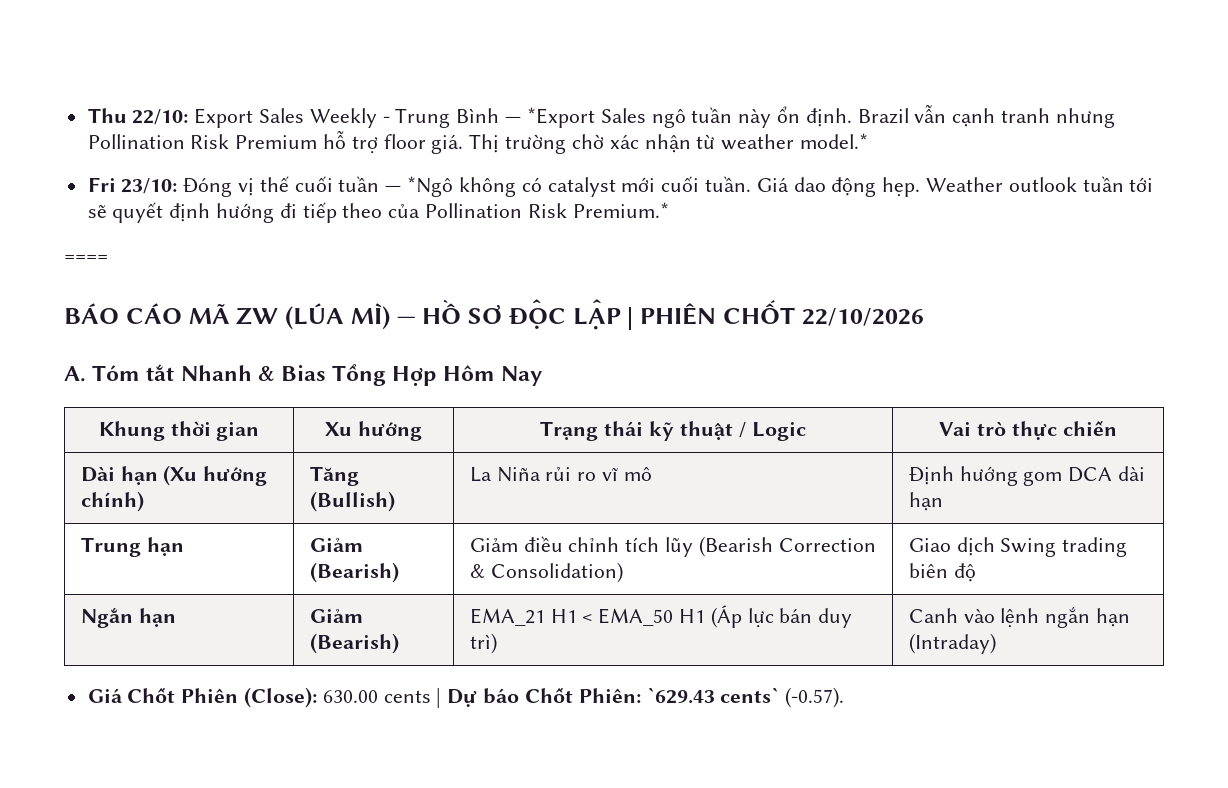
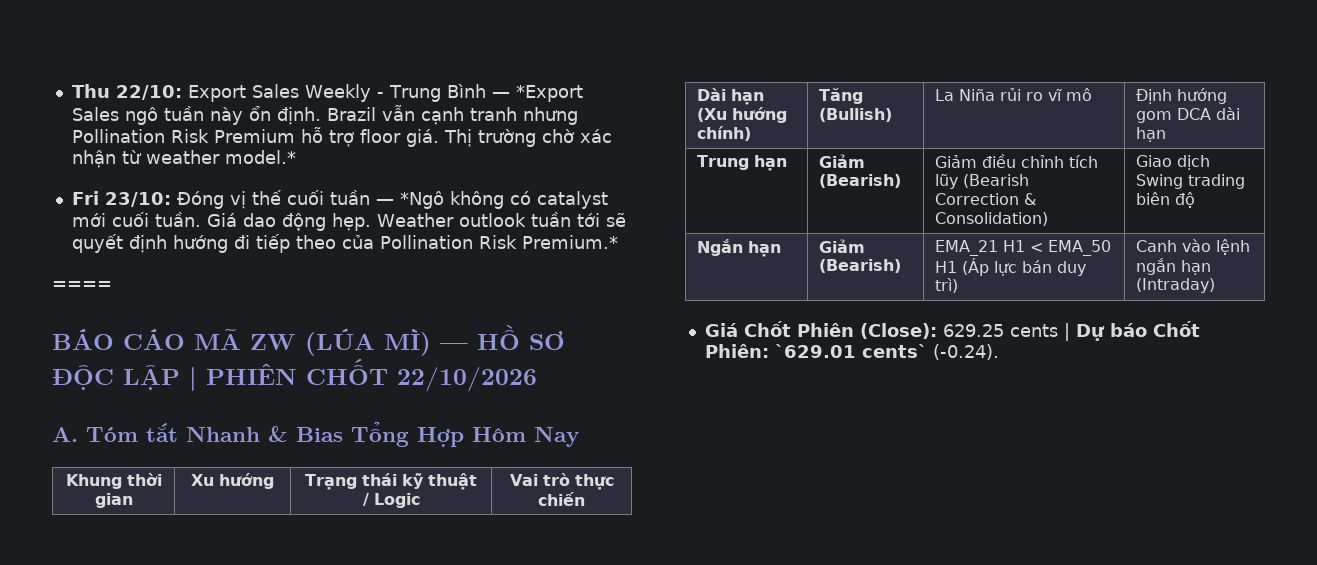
[322,690,378,703] 630.00 -> [942,324,1004,337] 629.25
[646,687,845,708] `629.43 cents` (-0.57). -> [774,344,999,360] `629.01 cents` (-0.24).

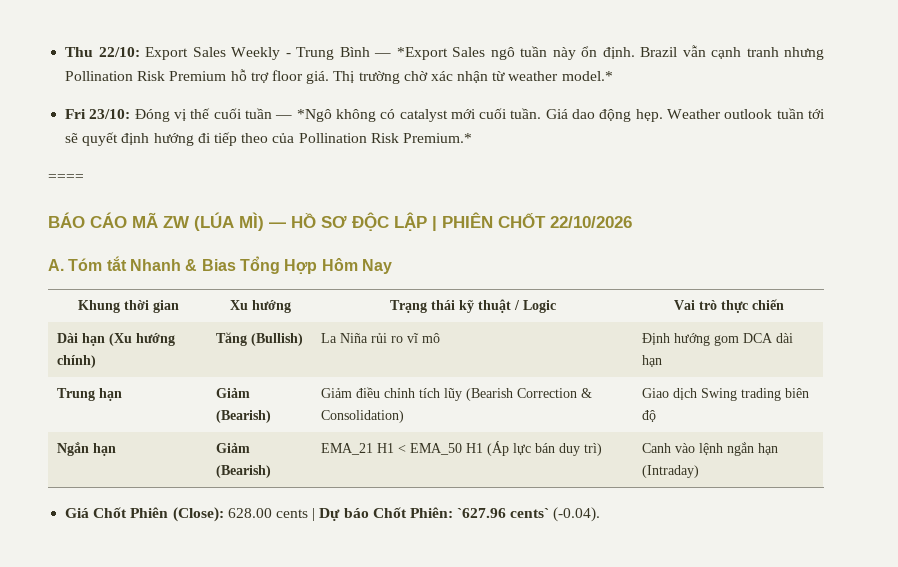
[942,324,1004,337] 629.25 -> [227,508,272,518] 628.00
[774,344,999,360] `629.01 cents` (-0.24). -> [457,507,601,522] `627.96 cents` (-0.04).

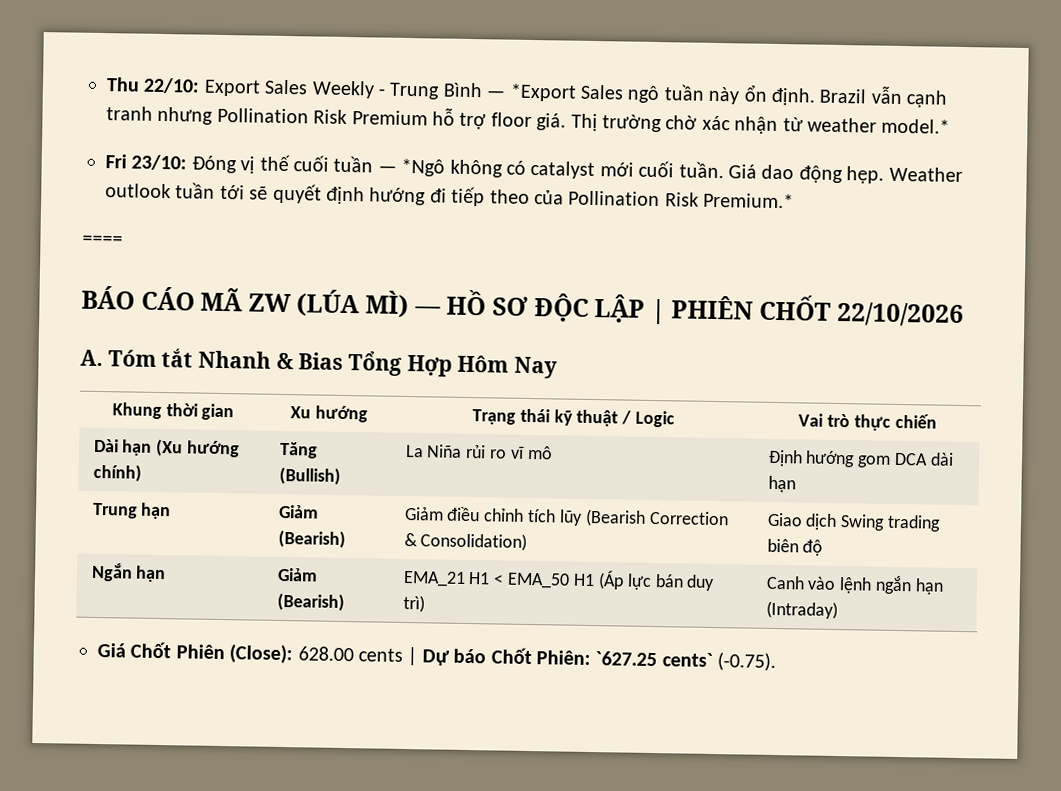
[457,507,601,522] `627.96 cents` (-0.04). -> [595,651,777,672] `627.25 cents` (-0.75).

